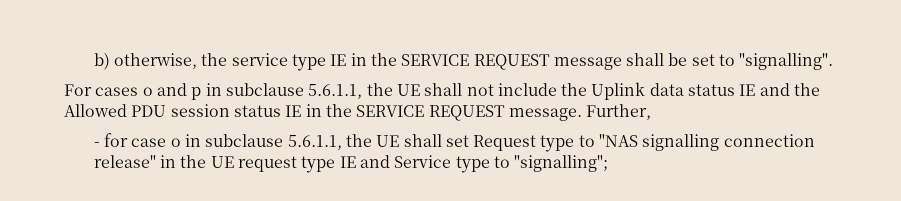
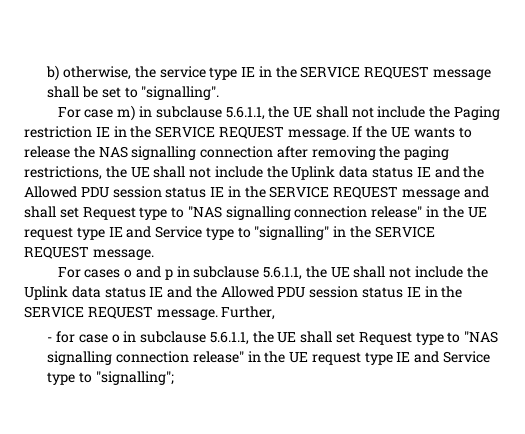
(834, 61) none -> [57,105,501,121] [24,126,472,140] [24,146,450,160] [24,166,485,180] [24,186,489,200] [24,206,487,220] [24,226,435,240] [24,246,154,260] // For case m) in subclause 5.6.1.1, the UE shall not include the Paging restriction IE in the SERVICE REQUEST message. If the UE wants to release the NAS signalling connection after removing the paging restrictions, the UE shall not include the Uplink data status IE and the Allowed PDU session status IE in the SERVICE REQUEST message and shall set Request type to "NAS signalling connection release" in the UE request type IE and Service type to "signalling" in the SERVICE REQUEST message.

